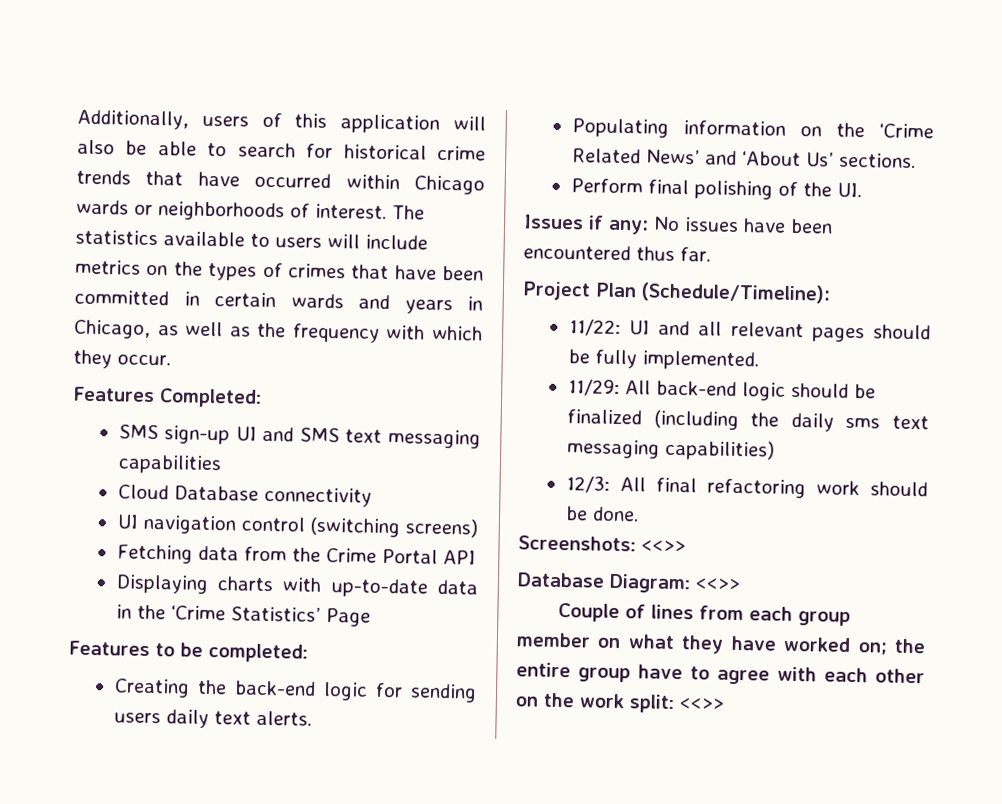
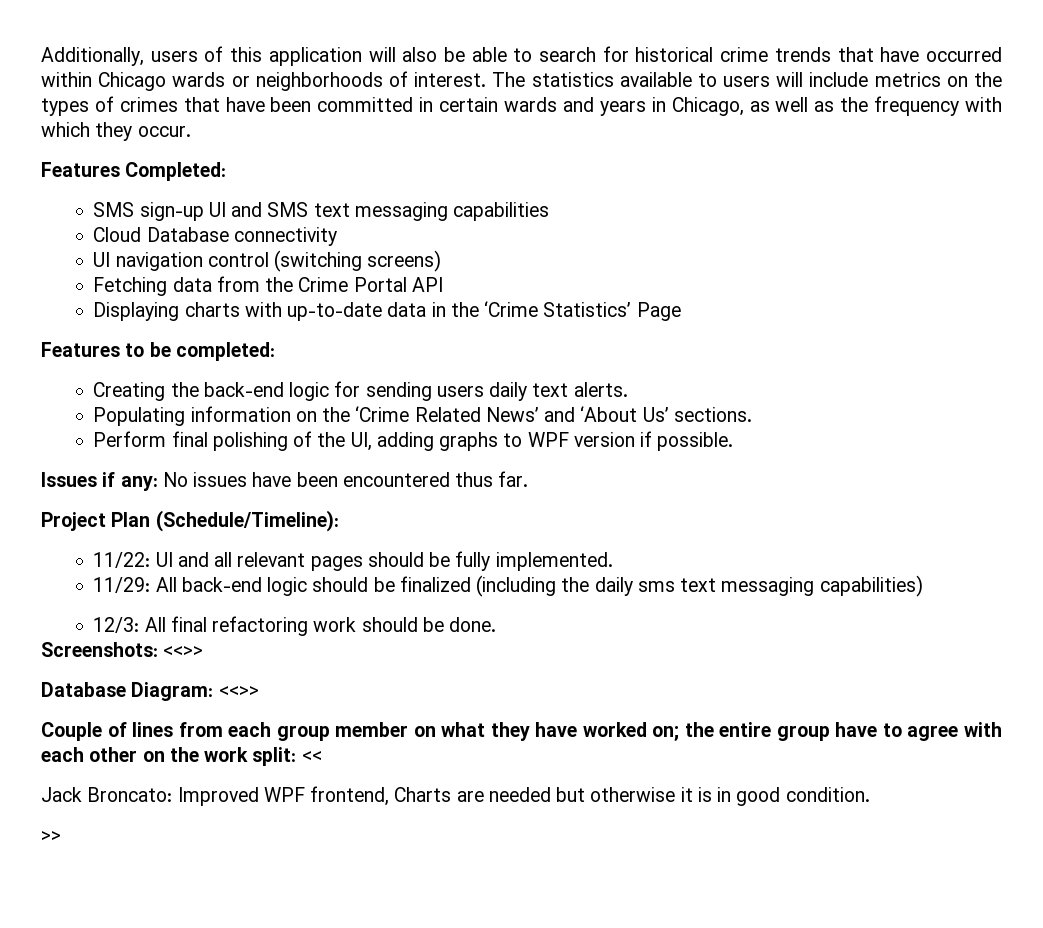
[836,182,862,198] UI. -> [350,431,734,451] UI, adding graphs to WPF version if possible.
[679,698,724,710] <<>> -> [301,751,322,762] [41,786,870,806] [41,831,61,842] << // Jack Broncato: Improved WPF frontend, Charts are needed but otherwise it is in good condition. // >>

